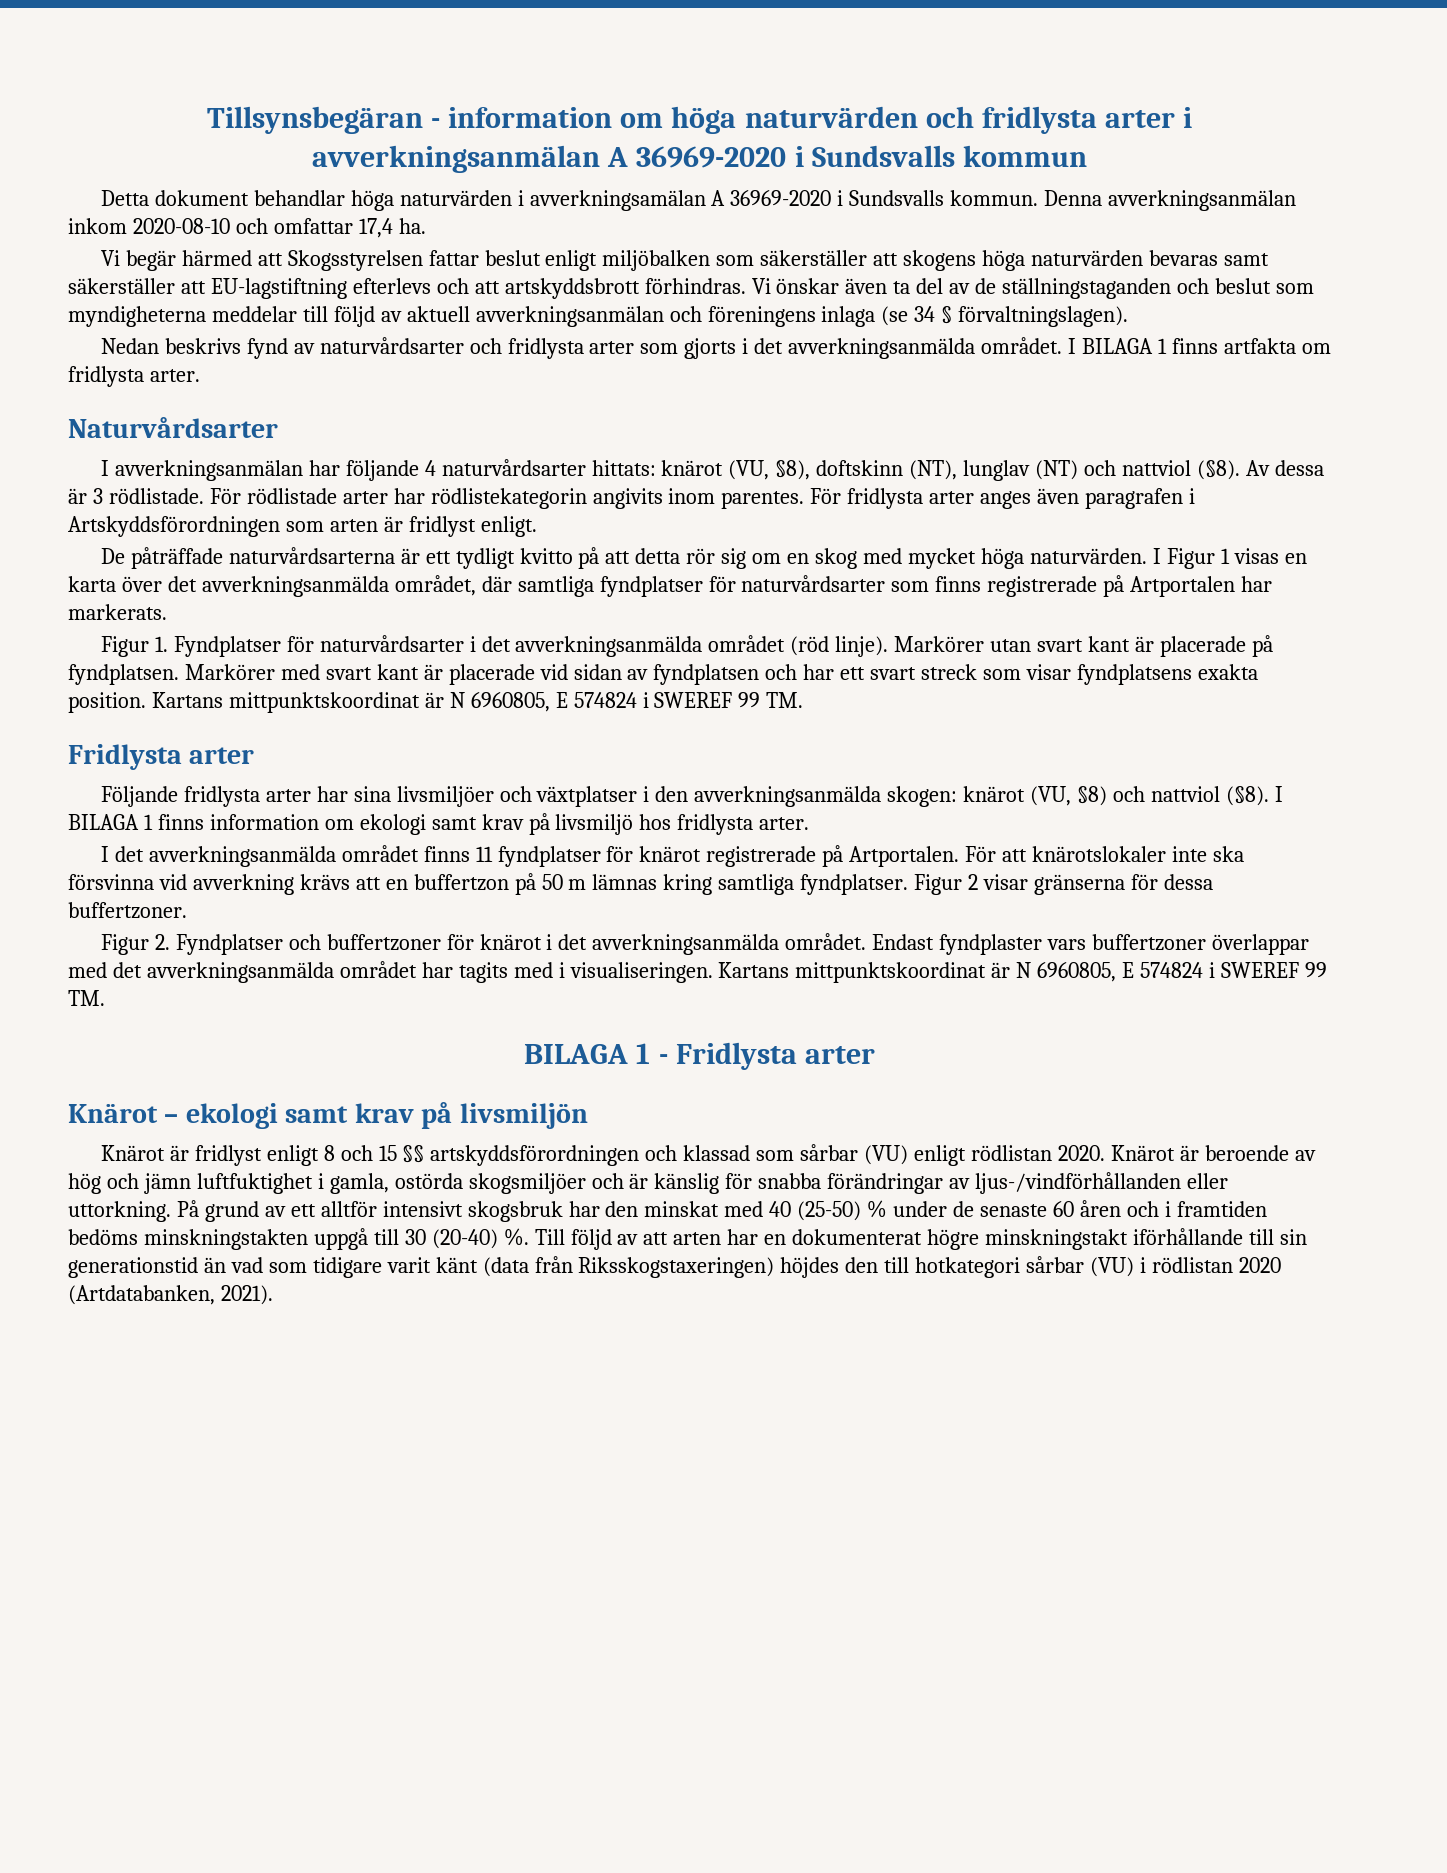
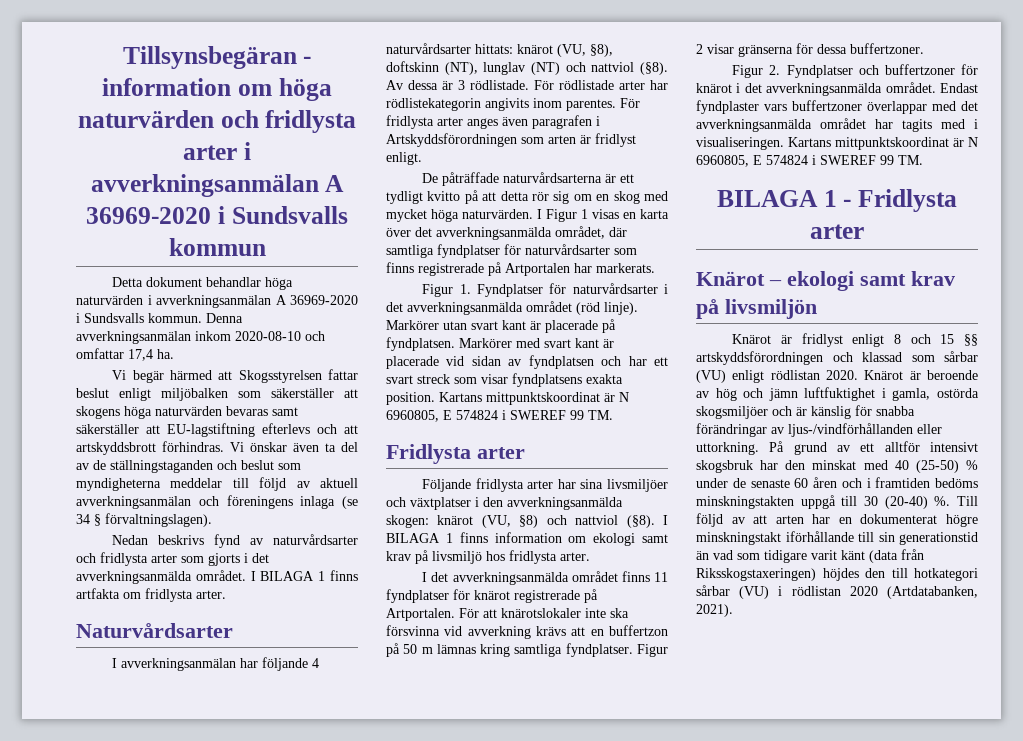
[529,190,706,211] avverkningsamälan -> [156,295,271,308] avverkningsanmälan

